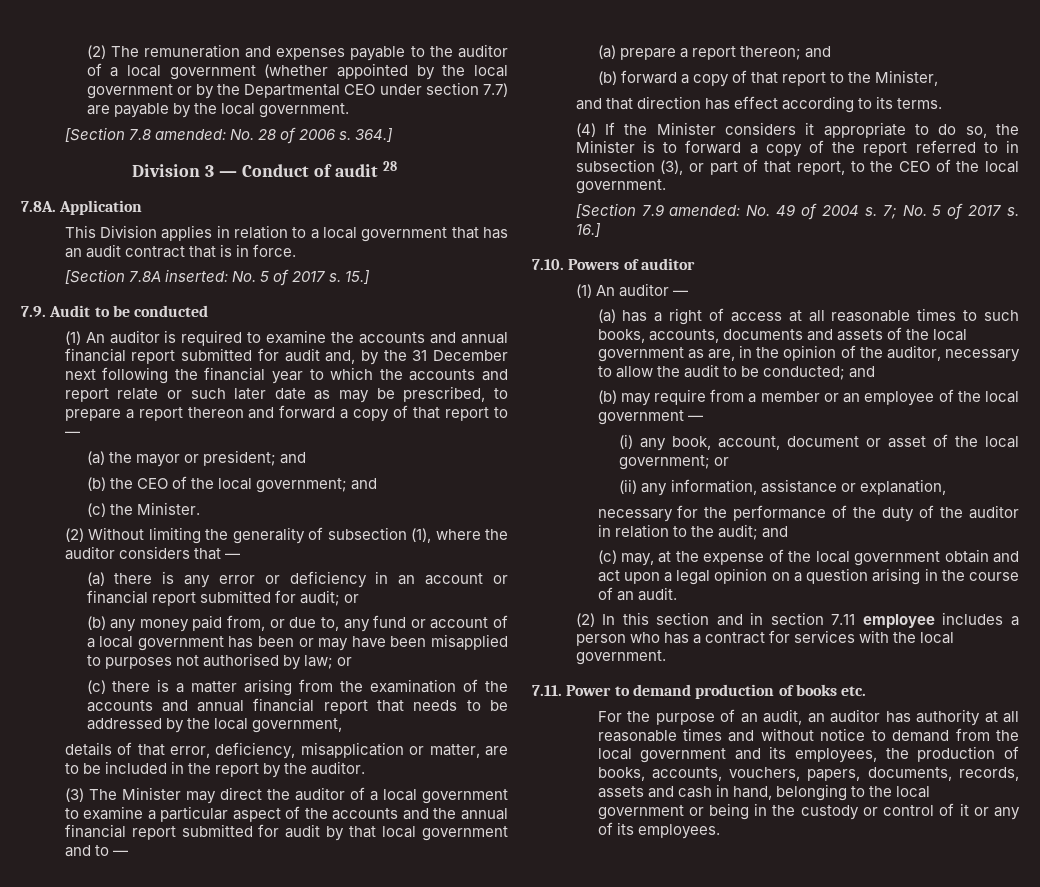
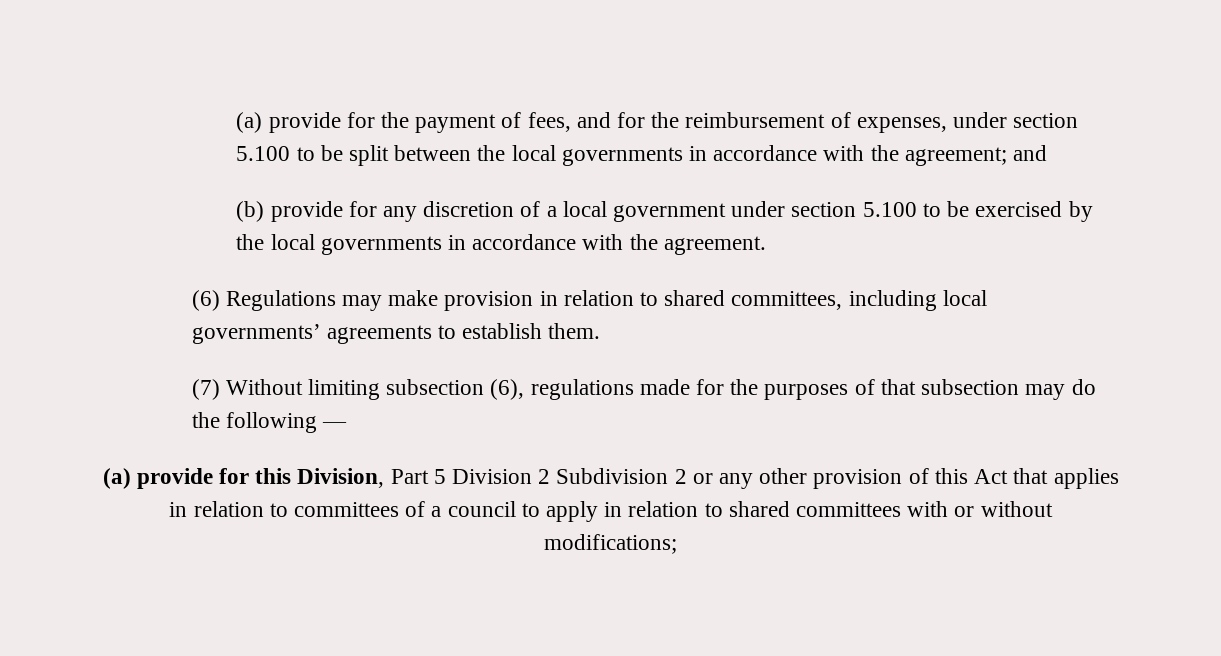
[86,44,508,61] [86,63,508,80] [86,82,508,99] [86,103,349,118] [64,127,394,144] [132,161,397,177] [21,200,143,215] [64,225,508,242] [64,244,296,258] [64,269,371,286] [21,305,209,317] [64,330,509,346] [64,348,509,365] [64,367,508,384] [64,386,508,403] [64,405,509,422] [64,431,80,437] [86,450,306,467] [86,476,377,493] [86,502,200,517] [64,527,509,544] [64,546,240,560] [86,571,509,588] [86,590,359,606] [86,615,508,632] [86,634,509,651] [86,653,352,670] [86,679,508,696] [86,698,508,714] [86,718,342,733] [64,742,508,759] [64,761,366,778] [64,787,508,804] [64,806,508,822] [64,824,509,841] [64,845,128,857] [597,45,831,60] [597,70,938,87] [575,96,943,113] [575,122,1019,138] [575,140,1019,157] [575,159,1019,175] [575,179,666,194] [575,203,1019,220] [575,223,601,237] [532,258,695,270] [575,283,688,298] [597,308,1020,325] [597,327,967,343] [597,345,1020,362] [597,364,875,380] [597,389,1019,406] [597,410,703,425] [619,434,1020,451] [619,455,730,470] [619,479,946,496] [597,505,1019,522] [597,524,788,540] [597,549,1019,566] [597,568,1019,585] [597,587,677,601] [575,612,1019,628] [575,630,955,646] [575,650,666,665] [532,684,867,699] [597,709,1019,726] [597,728,1019,742] [597,746,1019,763] [597,767,1019,781] [597,784,930,801] [597,803,1020,820] [597,822,720,839] (2) The remuneration and expenses payable to the auditor of a local government (whether appointed by the local government or by the Departmental CEO under section 7.7) are payable by the local government. // [Section 7.8 amended: No. 28 of 2006 s. 364.] // Division 3 — Conduct of audit 28 // 7.8A. Application // This Division applies in relation to a local government that has an audit contract that is in force. // [Section 7.8A inserted: No. 5 of 2017 s. 15.] // 7.9. Audit to be conducted // (1) An auditor is required to examine the accounts and annual financial report submitted for audit and, by the 31 December next following the financial year to which the accounts and report relate or such later date as may be prescribed, to prepare a report thereon and forward a copy of that report to — // (a) the mayor or president; and // (b) the CEO of the local government; and // (c) the Minister. // (2) Without limiting the generality of subsection (1), where the auditor considers that — // (a) there is any error or deficiency in an account or financial report submitted for audit; or // (b) any money paid from, or due to, any fund or account of a local government has been or may have been misapplied to purposes not authorised by law; or // (c) there is a matter arising from the examination of the accounts and annual financial report that needs to be addressed by the local government, // details of that error, deficiency, misapplication or matter, are to be included in the report by the auditor. // (3) The Minister may direct the auditor of a local government to examine a particular aspect of the accounts and the annual financial report submitted for audit by that local government and to — // (a) prepare a report thereon; and // (b) forward a copy of that report to the Minister, // and that direction has effect according to its terms. // (4) If the Minister considers it appropriate to do so, the Minister is to forward a copy of the report referred to in subsection (3), or part of that report, to the CEO of the local government. // [Section 7.9 amended: No. 49 of 2004 s. 7; No. 5 of 2017 s. 16.] // 7.10. Powers of auditor // (1) An auditor — // (a) has a right of access at all reasonable times to such books, accounts, documents and assets of the local government as are, in the opinion of the auditor, necessary to allow the audit to be conducted; and // (b) may require from a member or an employee of the local government — // (i) any book, account, document or asset of the local government; or // (ii) any information, assistance or explanation, // necessary for the performance of the duty of the auditor in relation to the audit; and // (c) may, at the expense of the local government obtain and act upon a legal opinion on a question arising in the course of an audit. // (2) In this section and in section 7.11 employee includes a person who has a contract for services with the local government. // 7.11. Power to demand production of books etc. // For the purpose of an audit, an auditor has authority at all reasonable times and without notice to demand from the local government and its employees, the production of books, accounts, vouchers, papers, documents, records, assets and cash in hand, belonging to the local government or being in the custody or control of it or any of its employees. -> [236,112,1079,133] [236,145,1048,166] [236,201,1093,222] [236,234,766,255] [191,290,987,311] [191,323,601,344] [191,379,1096,400] [191,412,347,433] [102,468,1119,489] [169,501,1053,522] [544,534,677,554] (a) provide for the payment of fees, and for the reimbursement of expenses, under section 5.100 to be split between the local governments in accordance with the agreement; and // (b) provide for any discretion of a local government under section 5.100 to be exercised by the local governments in accordance with the agreement. // (6) Regulations may make provision in relation to shared committees, including local governments’ agreements to establish them. // (7) Without limiting subsection (6), regulations made for the purposes of that subsection may do the following — // (a) provide for this Division, Part 5 Division 2 Subdivision 2 or any other provision of this Act that applies in relation to committees of a council to apply in relation to shared committees with or without modifications;

